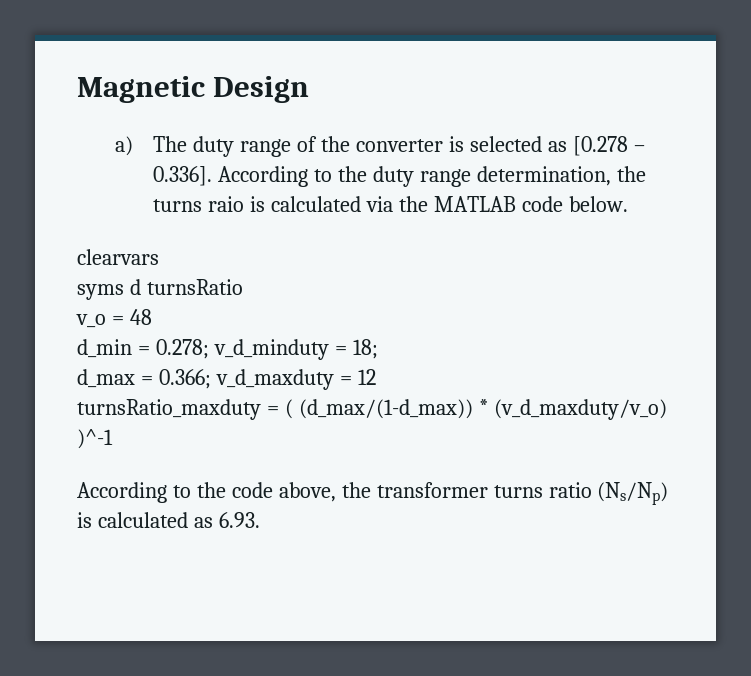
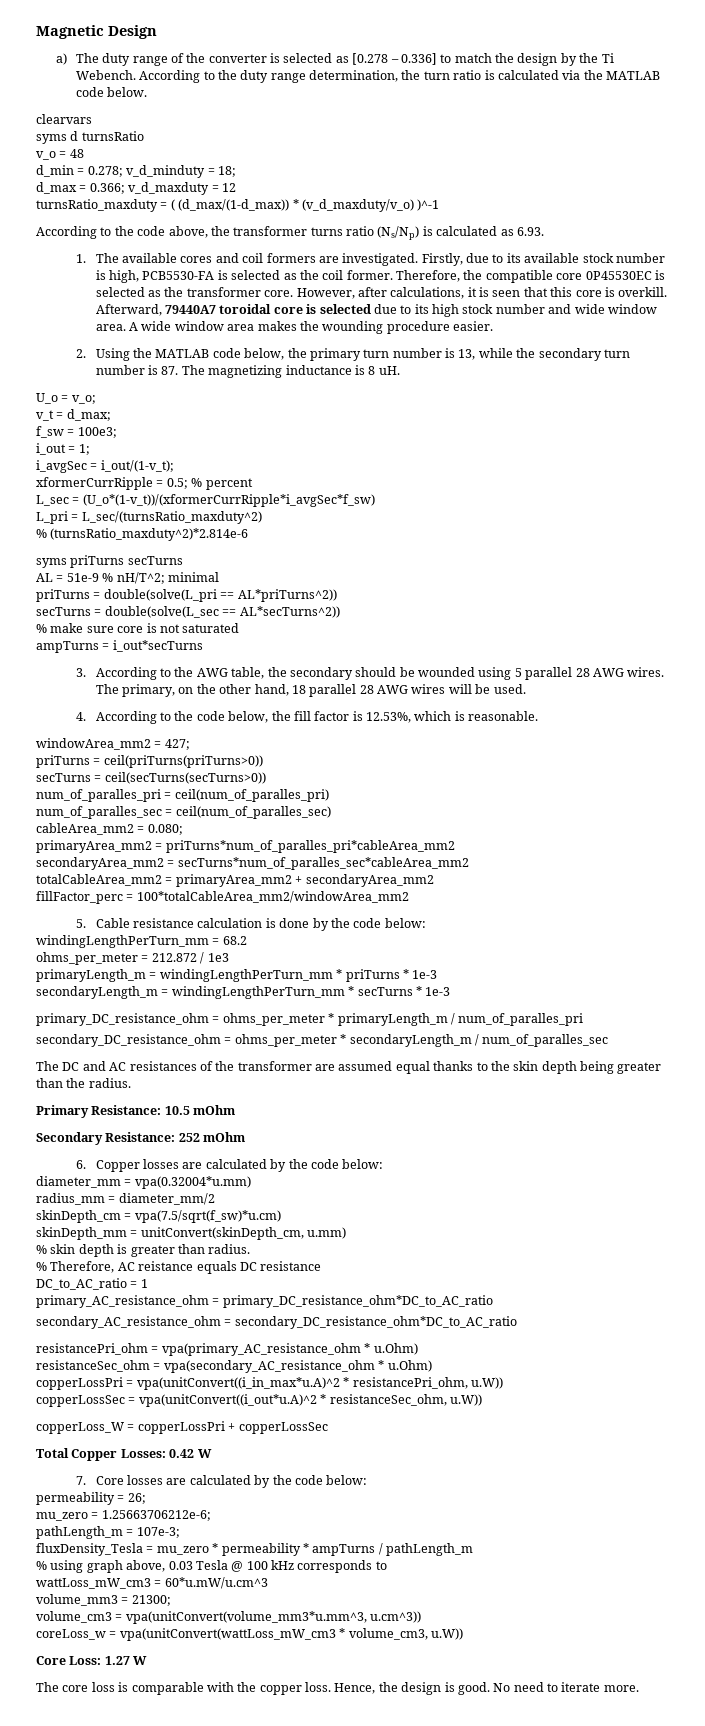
[153,166,213,186] 0.336]. -> [400,53,614,66] [75,70,136,80] 0.336] to match the design by the Ti Webench.
[153,196,245,212] turns raio -> [423,70,482,80] turn ratio
(260, 520) none -> [75,253,665,266] [95,270,665,283] [95,287,668,299] [95,304,657,317] [95,321,494,334] [75,348,630,361] [95,365,400,378] [36,393,96,404] [36,409,111,421] [36,426,117,438] [36,443,90,455] [36,460,174,473] [36,477,253,490] [36,494,375,507] [36,511,262,524] [36,528,249,541] [36,555,183,568] [36,572,219,584] [36,589,337,602] [36,606,340,618] [36,623,240,633] [36,640,203,653] [75,667,665,680] [95,684,526,697] [75,711,539,724] [36,738,190,750] [36,755,263,768] [36,772,266,784] [36,789,329,802] [36,806,331,819] [36,823,183,835] [36,840,455,853] [36,857,469,870] [36,874,434,887] [36,891,409,904] [75,918,426,931] [36,935,247,948] [36,952,229,965] [36,969,438,982] [36,986,451,999] [36,1013,584,1026] [36,1034,609,1047] [36,1061,662,1074] [36,1078,131,1088] [36,1105,236,1118] [36,1132,246,1145] [75,1159,384,1172] [36,1176,251,1189] [36,1193,215,1205] [36,1210,281,1223] [36,1227,347,1240] [36,1244,251,1257] [36,1261,322,1274] [36,1278,148,1290] [36,1295,493,1308] [36,1316,517,1329] [36,1343,418,1356] [36,1360,432,1373] [36,1377,503,1390] [36,1394,482,1407] [36,1421,328,1434] [36,1448,212,1461] [75,1475,368,1488] [36,1492,146,1505] [36,1510,211,1521] [36,1526,180,1539] [36,1543,473,1556] [36,1560,387,1573] [36,1577,268,1589] [36,1594,171,1606] [36,1611,422,1624] [36,1628,463,1641] [36,1656,148,1665] [36,1682,639,1695] // 1. The available cores and coil formers are investigated. Firstly, due to its available stock number is high, PCB5530-FA is selected as the coil former. Therefore, the compatible core 0P45530EC is selected as the transformer core. However, after calculations, it is seen that this core is overkill. Afterward, 79440A7 toroidal core is selected due to its high stock number and wide window area. A wide window area makes the wounding procedure easier. // 2. Using the MATLAB code below, the primary turn number is 13, while the secondary turn number is 87. The magnetizing inductance is 8 uH. // U_o = v_o; // v_t = d_max; // f_sw = 100e3; // i_out = 1; // i_avgSec = i_out/(1-v_t); // xformerCurrRipple = 0.5; % percent // L_sec = (U_o*(1-v_t))/(xformerCurrRipple*i_avgSec*f_sw) // L_pri = L_sec/(turnsRatio_maxduty^2) // % (turnsRatio_maxduty^2)*2.814e-6 // syms priTurns secTurns // AL = 51e-9 % nH/T^2; minimal // priTurns = double(solve(L_pri == AL*priTurns^2)) // secTurns = double(solve(L_sec == AL*secTurns^2)) // % make sure core is not saturated // ampTurns = i_out*secTurns // 3. According to the AWG table, the secondary should be wounded using 5 parallel 28 AWG wires. The primary, on the other hand, 18 parallel 28 AWG wires will be used. // 4. According to the code below, the fill factor is 12.53%, which is reasonable. // windowArea_mm2 = 427; // priTurns = ceil(priTurns(priTurns>0)) // secTurns = ceil(secTurns(secTurns>0)) // num_of_paralles_pri = ceil(num_of_paralles_pri) // num_of_paralles_sec = ceil(num_of_paralles_sec) // cableArea_mm2 = 0.080; // primaryArea_mm2 = priTurns*num_of_paralles_pri*cableArea_mm2 // secondaryArea_mm2 = secTurns*num_of_paralles_sec*cableArea_mm2 // totalCableArea_mm2 = primaryArea_mm2 + secondaryArea_mm2 // fillFactor_perc = 100*totalCableArea_mm2/windowArea_mm2 // 5. Cable resistance calculation is done by the code below: // windingLengthPerTurn_mm = 68.2 // ohms_per_meter = 212.872 / 1e3 // primaryLength_m = windingLengthPerTurn_mm * priTurns * 1e-3 // secondaryLength_m = windingLengthPerTurn_mm * secTurns * 1e-3 // primary_DC_resistance_ohm = ohms_per_meter * primaryLength_m / num_of_paralles_pri // secondary_DC_resistance_ohm = ohms_per_meter * secondaryLength_m / num_of_paralles_sec // The DC and AC resistances of the transformer are assumed equal thanks to the skin depth being greater than the radius. // Primary Resistance: 10.5 mOhm // Secondary Resistance: 252 mOhm // 6. Copper losses are calculated by the code below: // diameter_mm = vpa(0.32004*u.mm) // radius_mm = diameter_mm/2 // skinDepth_cm = vpa(7.5/sqrt(f_sw)*u.cm) // skinDepth_mm = unitConvert(skinDepth_cm, u.mm) // % skin depth is greater than radius. // % Therefore, AC reistance equals DC resistance // DC_to_AC_ratio = 1 // primary_AC_resistance_ohm = primary_DC_resistance_ohm*DC_to_AC_ratio // secondary_AC_resistance_ohm = secondary_DC_resistance_ohm*DC_to_AC_ratio // resistancePri_ohm = vpa(primary_AC_resistance_ohm * u.Ohm) // resistanceSec_ohm = vpa(secondary_AC_resistance_ohm * u.Ohm) // copperLossPri = vpa(unitConvert((i_in_max*u.A)^2 * resistancePri_ohm, u.W)) // copperLossSec = vpa(unitConvert((i_out*u.A)^2 * resistanceSec_ohm, u.W)) // copperLoss_W = copperLossPri + copperLossSec // Total Copper Losses: 0.42 W // 7. Core losses are calculated by the code below: // permeability = 26; // mu_zero = 1.25663706212e-6; // pathLength_m = 107e-3; // fluxDensity_Tesla = mu_zero * permeability * ampTurns / pathLength_m // % using graph above, 0.03 Tesla @ 100 kHz corresponds to // wattLoss_mW_cm3 = 60*u.mW/u.cm^3 // volume_mm3 = 21300; // volume_cm3 = vpa(unitConvert(volume_mm3*u.mm^3, u.cm^3)) // coreLoss_w = vpa(unitConvert(wattLoss_mW_cm3 * volume_cm3, u.W)) // Core Loss: 1.27 W // The core loss is comparable with the copper loss. Hence, the design is good. No need to iterate more.

